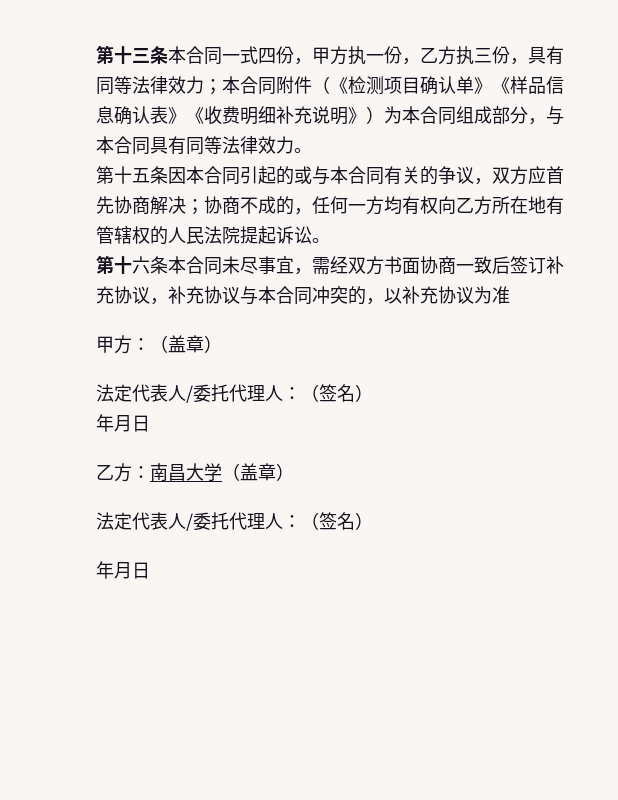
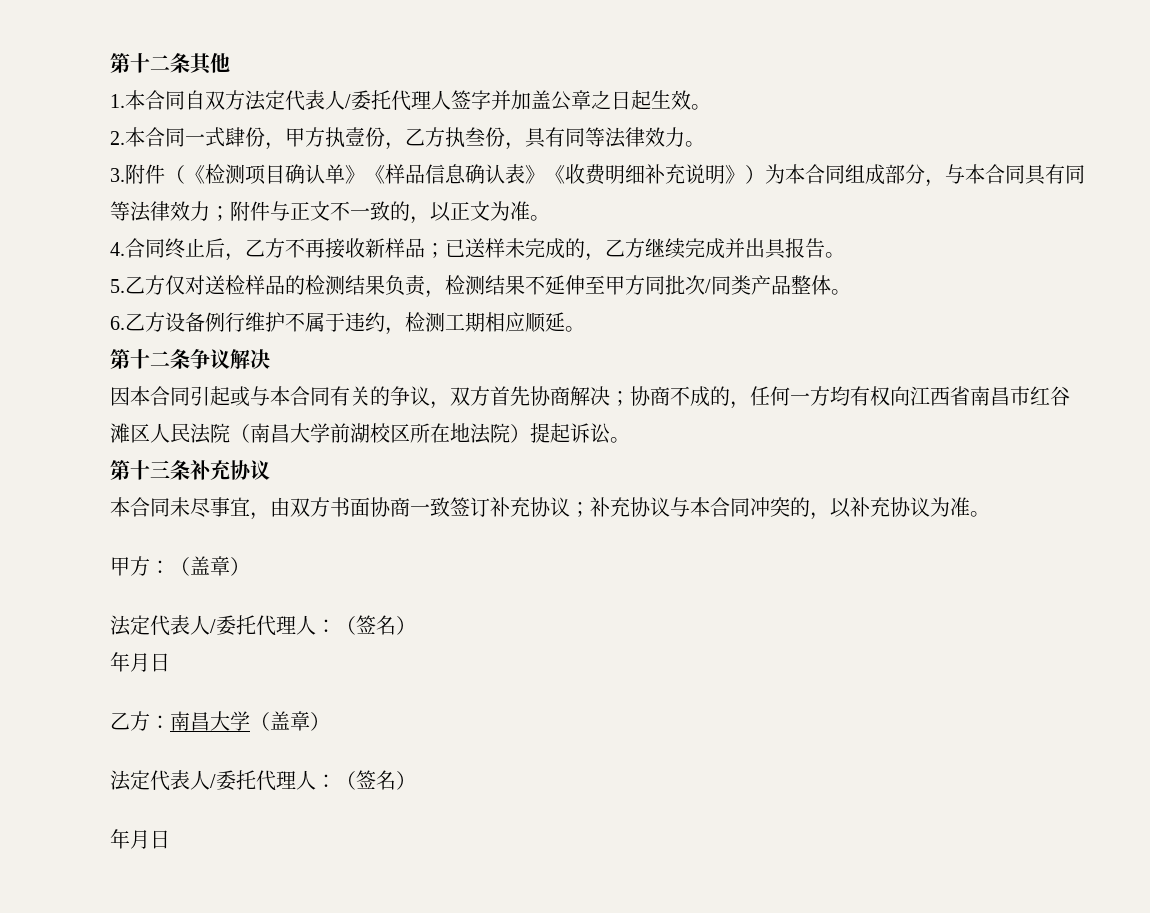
[96,45,168,64] 第十三条 -> [110,53,230,75] [110,90,711,111] [110,131,125,145] 第十二条其他 // 1.本合同自双方法定代表人/委托代理人签字并加盖公章之日起生效。 // 2.
[258,48,276,64] 四 -> [225,127,245,147] 肆
[366,54,384,62] 一 -> [345,127,365,146] 壹
[474,48,492,63] 三 -> [465,127,485,146] 叁
[204,76,276,95] ；本合同 -> [685,141,705,147] [110,168,125,182] 。 // 3.
[294,148,312,153] [96,166,168,184] 。 // 第十五条 -> [210,201,550,224] [110,238,845,261] [110,275,851,298] [110,312,585,335] [110,349,270,369] ；附件与正文不一致的，以正文为准。 // 4.合同终止后，乙方不再接收新样品；已送样未完成的，乙方继续完成并出具报告。 // 5.乙方仅对送检样品的检测结果负责，检测结果不延伸至甲方同批次/同类产品整体。 // 6.乙方设备例行维护不属于违约，检测工期相应顺延。 // 第十二条争议解决 //
[276,166,294,185] 的 -> (230, 396) none
[528,166,546,184] 应 -> (490, 396) none
[456,196,564,215] [96,226,240,245] 乙方所在地有管辖权的人民法院 -> [910,386,1070,406] [110,423,530,444] 江西省南昌市红谷滩区人民法院（南昌大学前湖校区所在地法院）
[132,256,168,274] 六条 -> [150,460,270,480] 三条补充协议 //
[312,256,348,274] 需经 -> [270,497,290,517] 由
[492,256,510,274] 后 -> (450, 507) none
[150,298,168,305] ， -> [570,502,590,517] ；
(510, 295) none -> [970,511,990,517] 。

